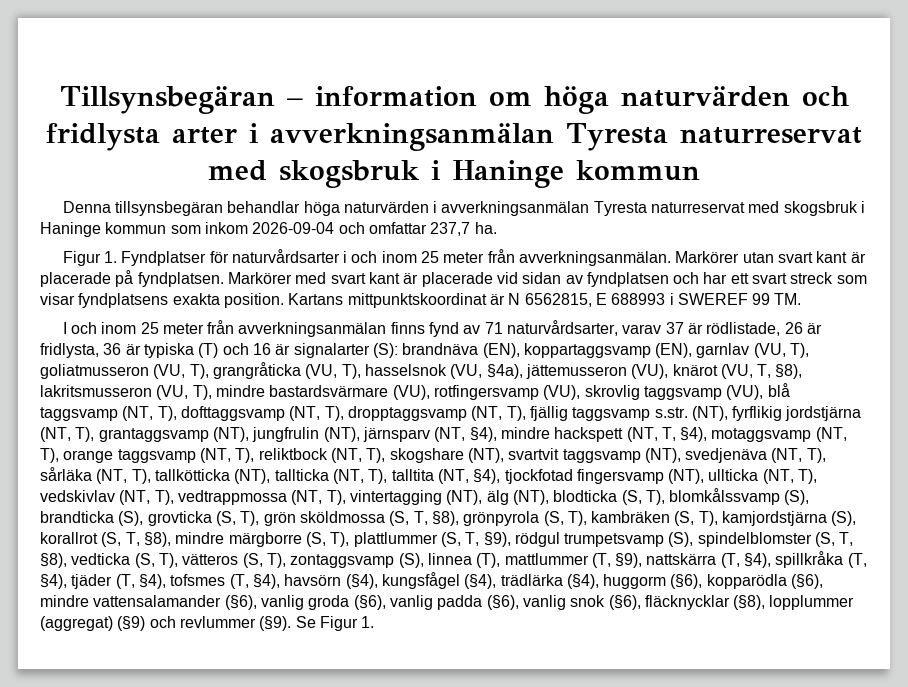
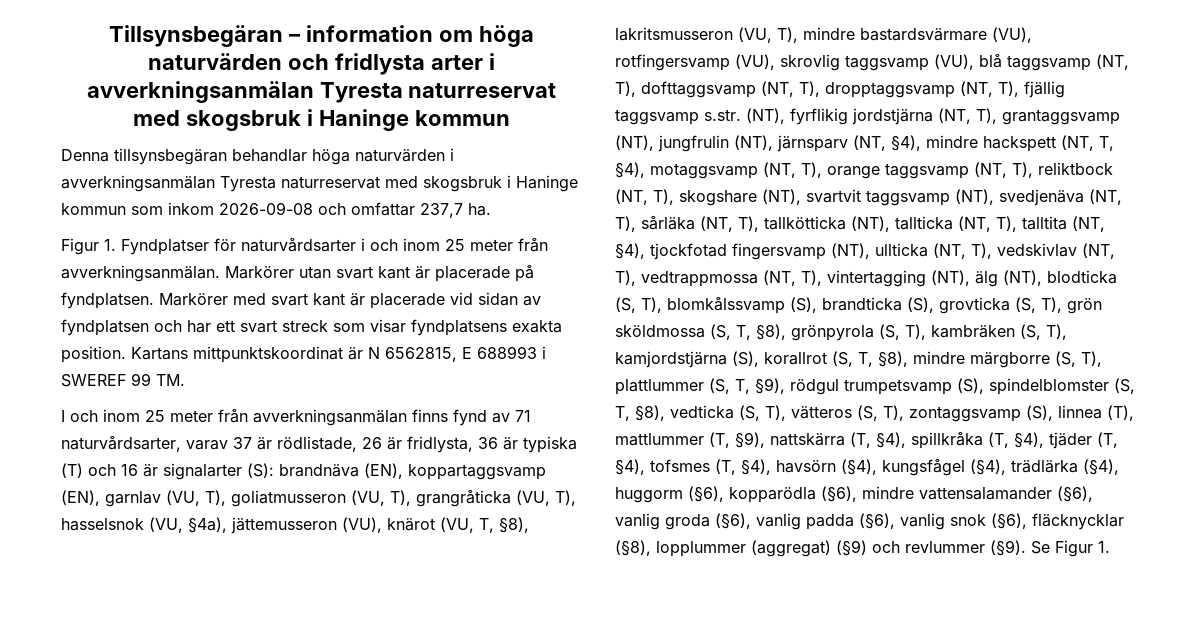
[252,222,335,234] 2026-09-04 -> [219,202,313,215] 2026-09-08

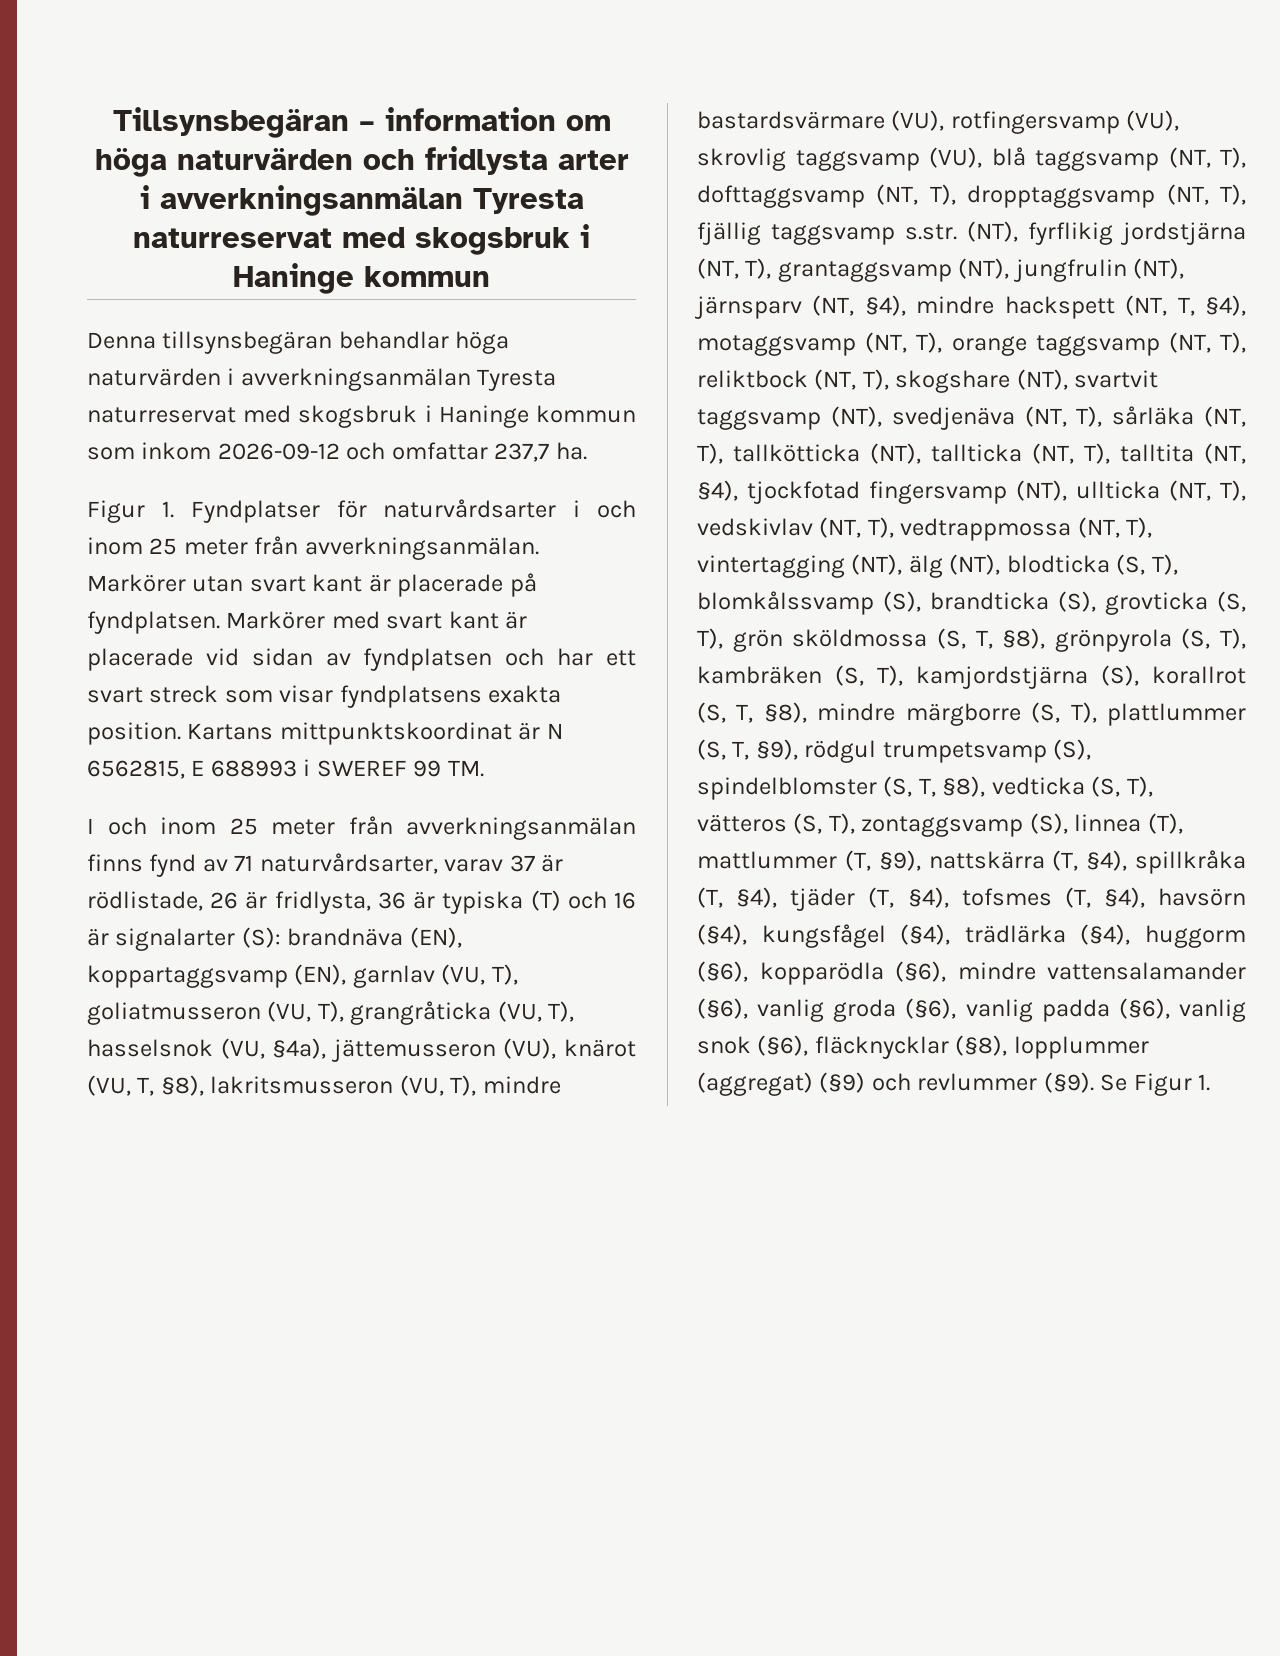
[219,202,313,215] 2026-09-08 -> [217,443,340,460] 2026-09-12

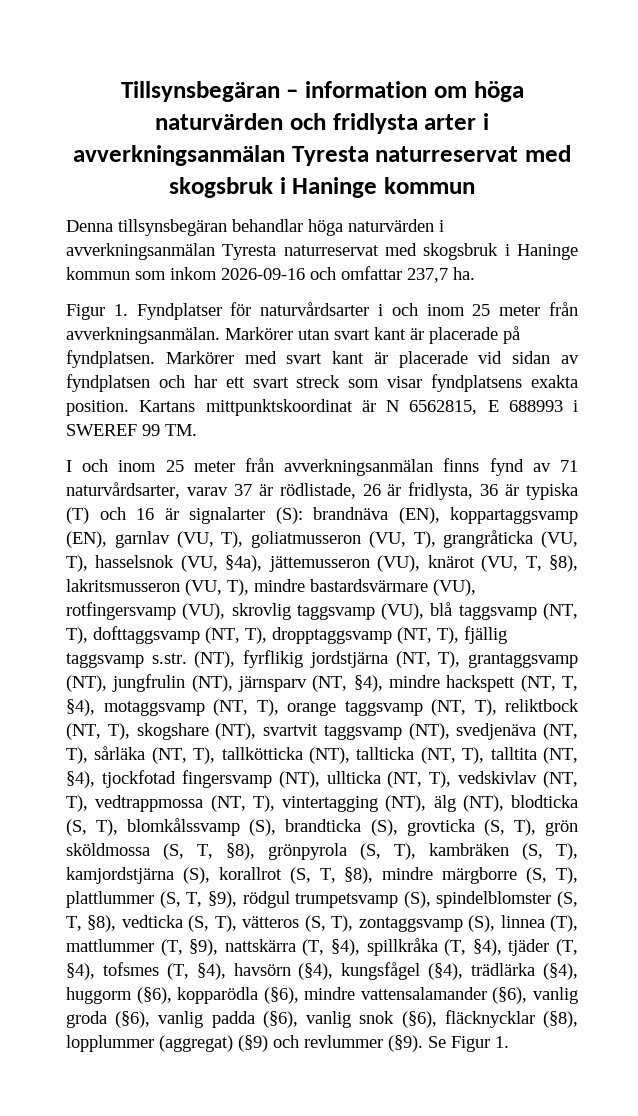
[217,443,340,460] 2026-09-12 -> [221,268,305,280] 2026-09-16

